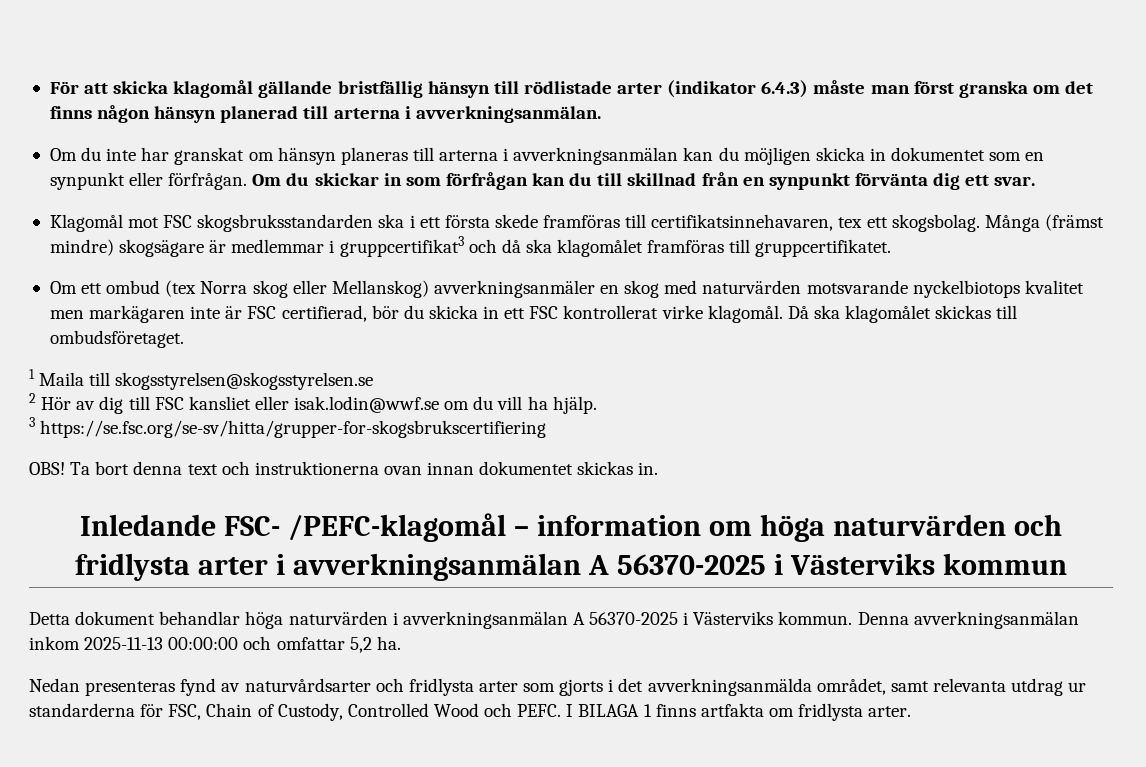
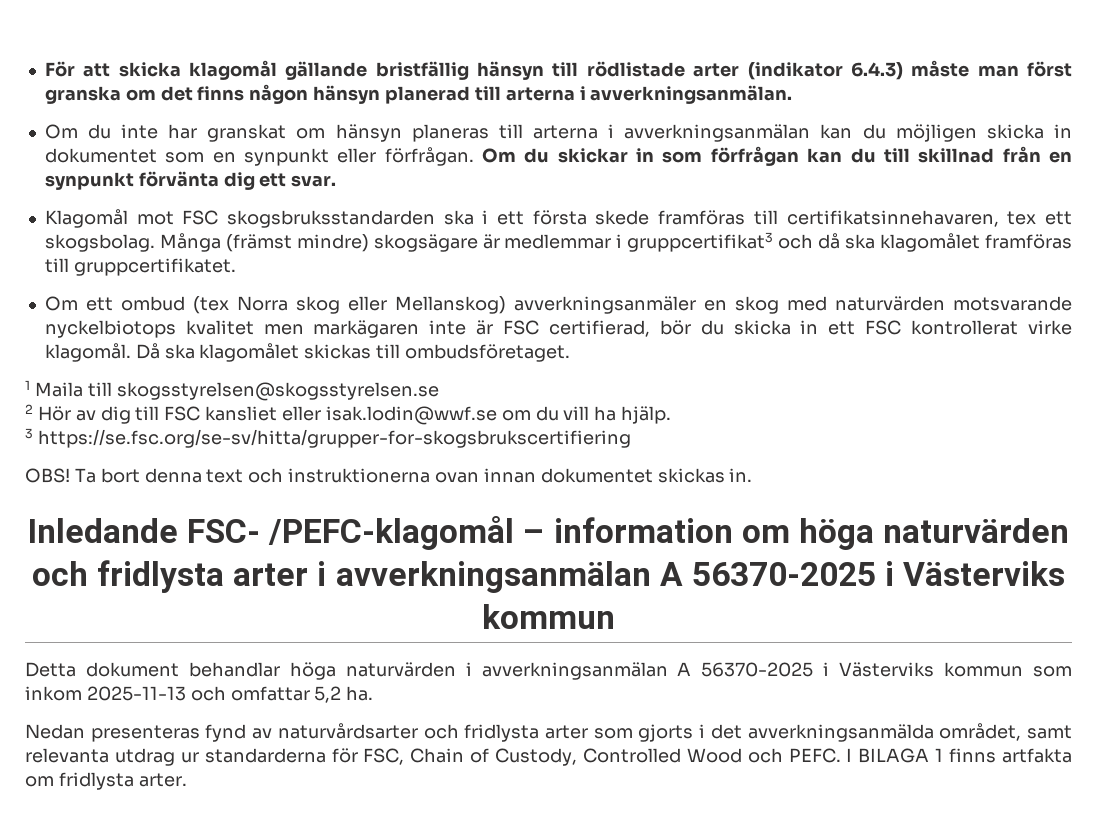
[778,611,1079,629] kommun. Denna avverkningsanmälan -> [944,662,1072,677] kommun som
[168,637,239,650] 00:00:00 -> (186, 693) none

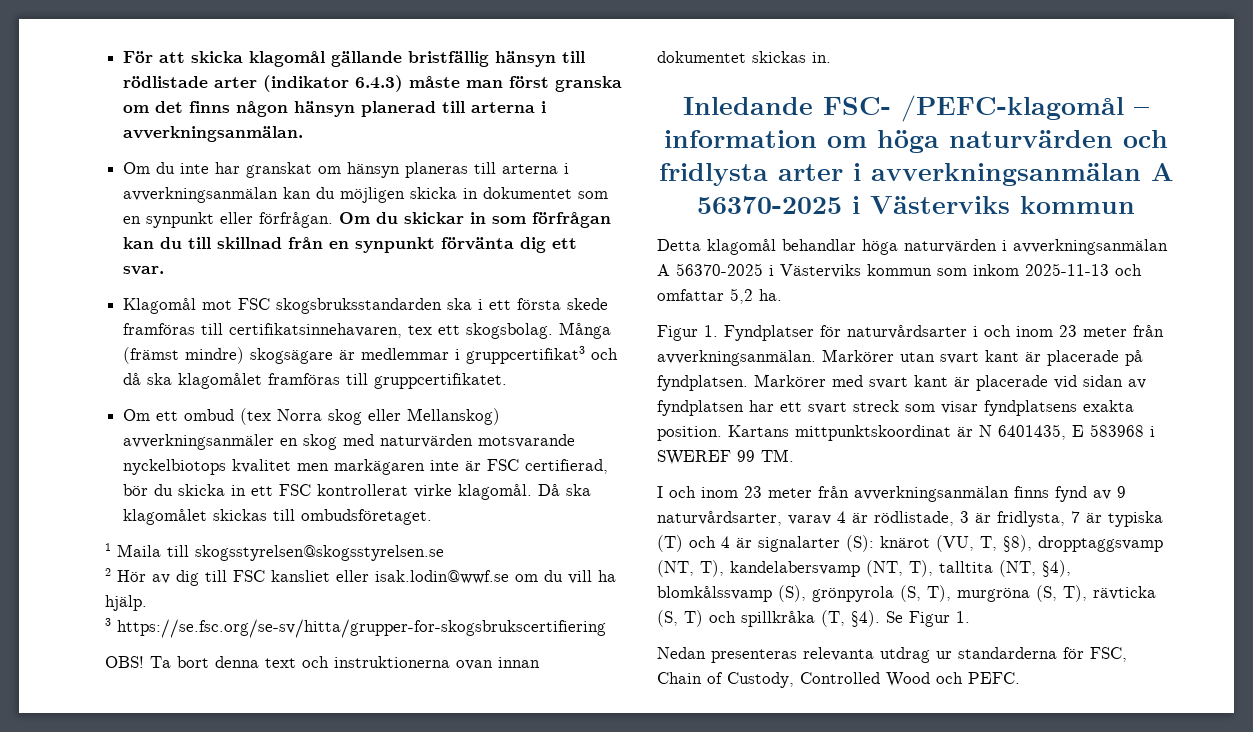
[85,662,179,677] dokument -> [707,239,776,255] klagomål
[25,723,1072,742] Nedan presenteras fynd av naturvårdsarter och fridlysta arter som gjorts i det avverkningsanmälda området, samt -> [657,325,1164,341] [657,349,1143,366] [657,374,1146,391] [657,400,1134,416] [657,424,1155,441] [657,449,794,465] [657,486,1126,502] [657,511,1163,527] [657,535,1163,552] [657,560,1071,577] [657,585,1156,602] [657,610,970,627] [657,647,797,663] Figur 1. Fyndplatser för naturvårdsarter i och inom 23 meter från avverkningsanmälan. Markörer utan svart kant är placerade på fyndplatsen. Markörer med svart kant är placerade vid sidan av fyndplatsen har ett svart streck som visar fyndplatsens exakta position. Kartans mittpunktskoordinat är N 6401435, E 583968 i SWEREF 99 TM. // I och inom 23 meter från avverkningsanmälan finns fynd av 9 naturvårdsarter, varav 4 är rödlistade, 3 är fridlysta, 7 är typiska (T) och 4 är signalarter (S): knärot (VU, T, §8), dropptaggsvamp (NT, T), kandelabersvamp (NT, T), talltita (NT, §4), blomkålssvamp (S), grönpyrola (S, T), murgröna (S, T), rävticka (S, T) och spillkråka (T, §4). Se Figur 1. // Nedan presenteras
[846,748,1072,763] [25,772,187,790] I BILAGA 1 finns artfakta om fridlysta arter. -> (1020, 678) none

